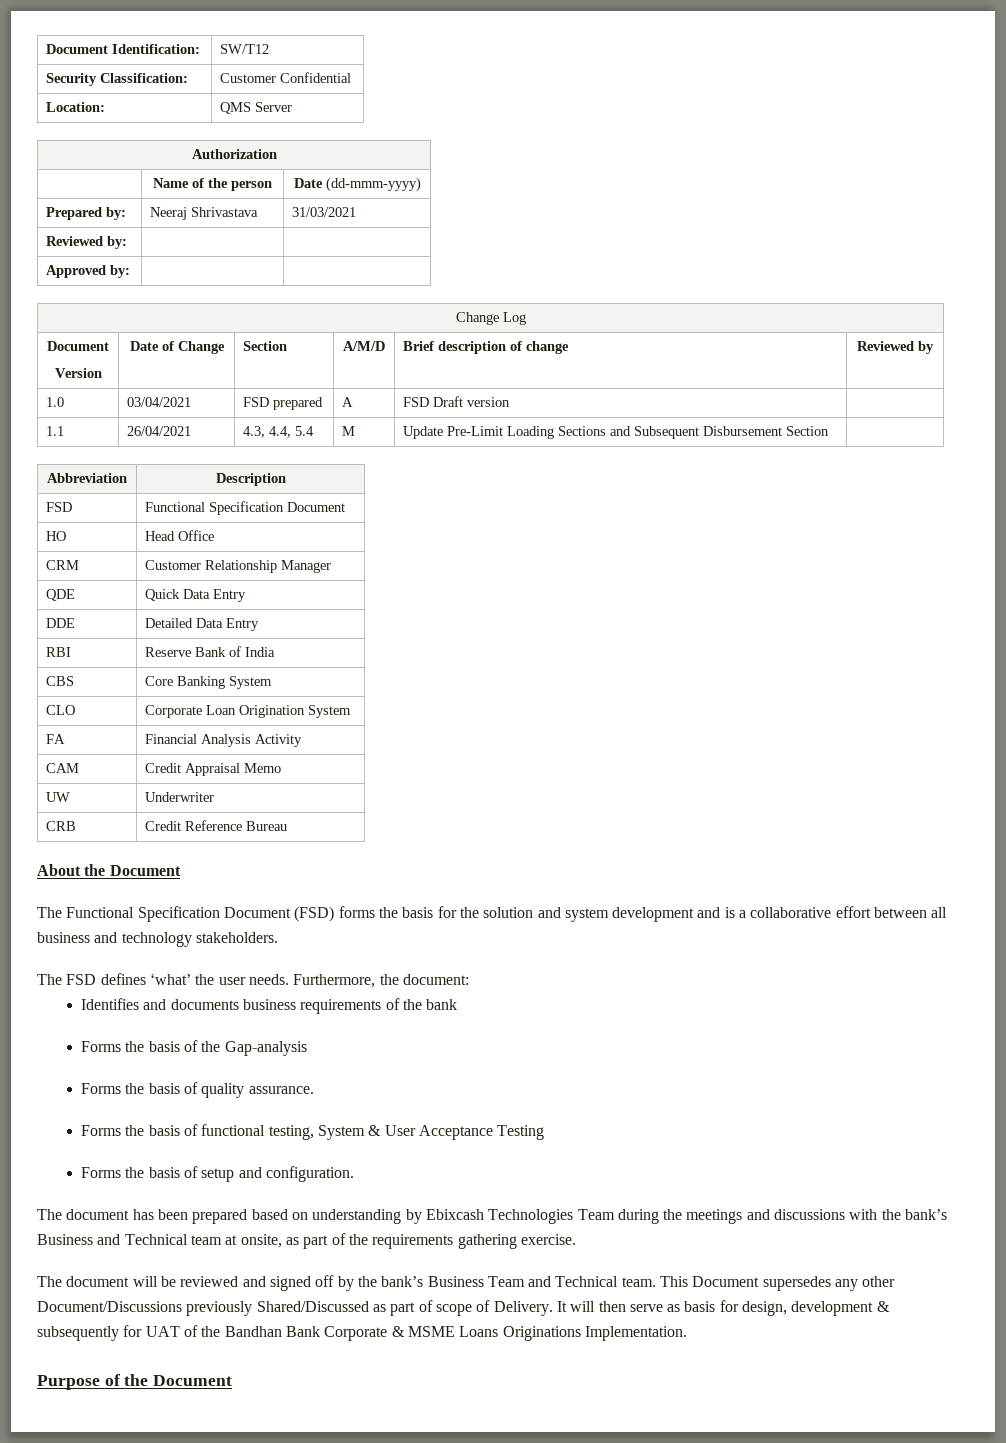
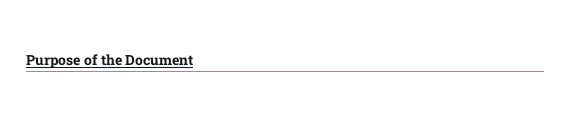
[46,44,201,54] [220,44,270,54] [46,73,189,86] [220,72,352,83] [46,102,106,112] [220,102,293,114] [191,149,277,159] [153,178,272,191] [293,177,421,192] [46,207,127,220] [150,207,259,220] [292,207,357,217] [46,236,128,249] [46,265,131,278] [455,312,526,325] [47,341,109,351] [54,368,102,378] [129,341,225,354] [243,341,288,351] [343,341,385,351] [403,341,570,354] [857,341,934,354] [46,397,65,407] [127,397,192,407] [243,397,324,410] [342,397,354,407] [403,396,511,407] [46,426,65,436] [127,426,192,436] [243,426,315,438] [342,426,356,436] [403,426,830,439] [47,473,127,483] [215,473,286,486] [46,502,73,512] [145,501,346,515] [46,531,67,541] [145,530,215,541] [46,560,80,570] [145,560,332,573] [46,589,76,601] [145,589,247,602] [46,618,76,628] [145,618,260,631] [46,647,72,657] [145,646,276,657] [46,676,75,686] [145,676,273,689] [46,705,76,715] [145,705,352,718] [46,734,66,744] [145,734,303,747] [46,763,80,773] [145,763,282,776] [46,792,71,802] [145,792,215,802] [46,821,77,831] [145,820,288,831] [37,864,181,876] [37,906,948,922] [37,932,278,947] [37,973,469,988] [81,998,458,1014] [81,1040,307,1056] [81,1082,314,1098] [81,1124,545,1140] [81,1166,355,1182] [37,1209,948,1224] [37,1233,576,1249] [37,1275,896,1291] [37,1300,890,1316] [37,1325,687,1341] Document Identification: | SW/T12 // Security Classification: | Customer Confidential // Location: | QMS Server // Authorization // | Name of the person | Date (dd-mmm-yyyy) // Prepared by: | Neeraj Shrivastava | 31/03/2021 // Reviewed by: | | // Approved by: | | // Change Log // Document // Version | Date of Change | Section | A/M/D | Brief description of change | Reviewed by // 1.0 | 03/04/2021 | FSD prepared | A | FSD Draft version | // 1.1 | 26/04/2021 | 4.3, 4.4, 5.4 | M | Update Pre-Limit Loading Sections and Subsequent Disbursement Section | // Abbreviation | Description // FSD | Functional Specification Document // HO | Head Office // CRM | Customer Relationship Manager // QDE | Quick Data Entry // DDE | Detailed Data Entry // RBI | Reserve Bank of India // CBS | Core Banking System // CLO | Corporate Loan Origination System // FA | Financial Analysis Activity // CAM | Credit Appraisal Memo // UW | Underwriter // CRB | Credit Reference Bureau // About the Document // The Functional Specification Document (FSD) forms the basis for the solution and system development and is a collaborative effort between all business and technology stakeholders. // The FSD defines ‘what’ the user needs. Furthermore, the document: // Identifies and documents business requirements of the bank // Forms the basis of the Gap-analysis // Forms the basis of quality assurance. // Forms the basis of functional testing, System & User Acceptance Testing // Forms the basis of setup and configuration. // The document has been prepared based on understanding by Ebixcash Technologies Team during the meetings and discussions with the bank’s Business and Technical team at onsite, as part of the requirements gathering exercise. // The document will be reviewed and signed off by the bank’s Business Team and Technical team. This Document supersedes any other Document/Discussions previously Shared/Discussed as part of scope of Delivery. It will then serve as basis for design, development & subsequently for UAT of the Bandhan Bank Corporate & MSME Loans Originations Implementation. // -> (26, 61) none

